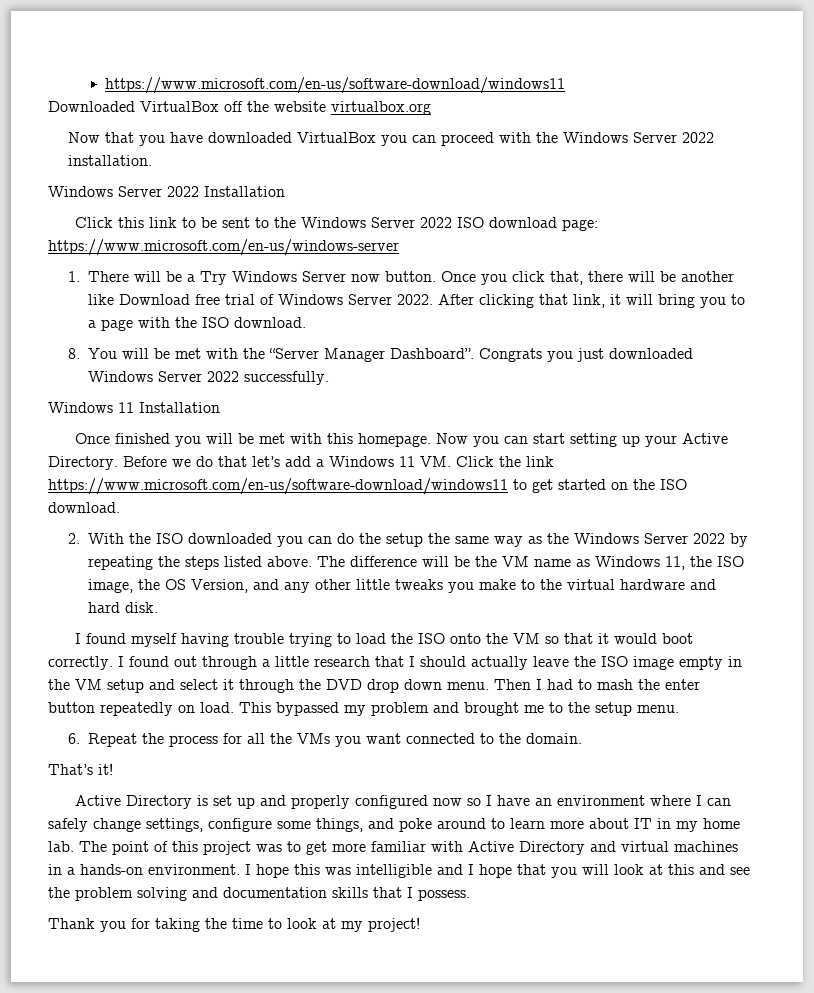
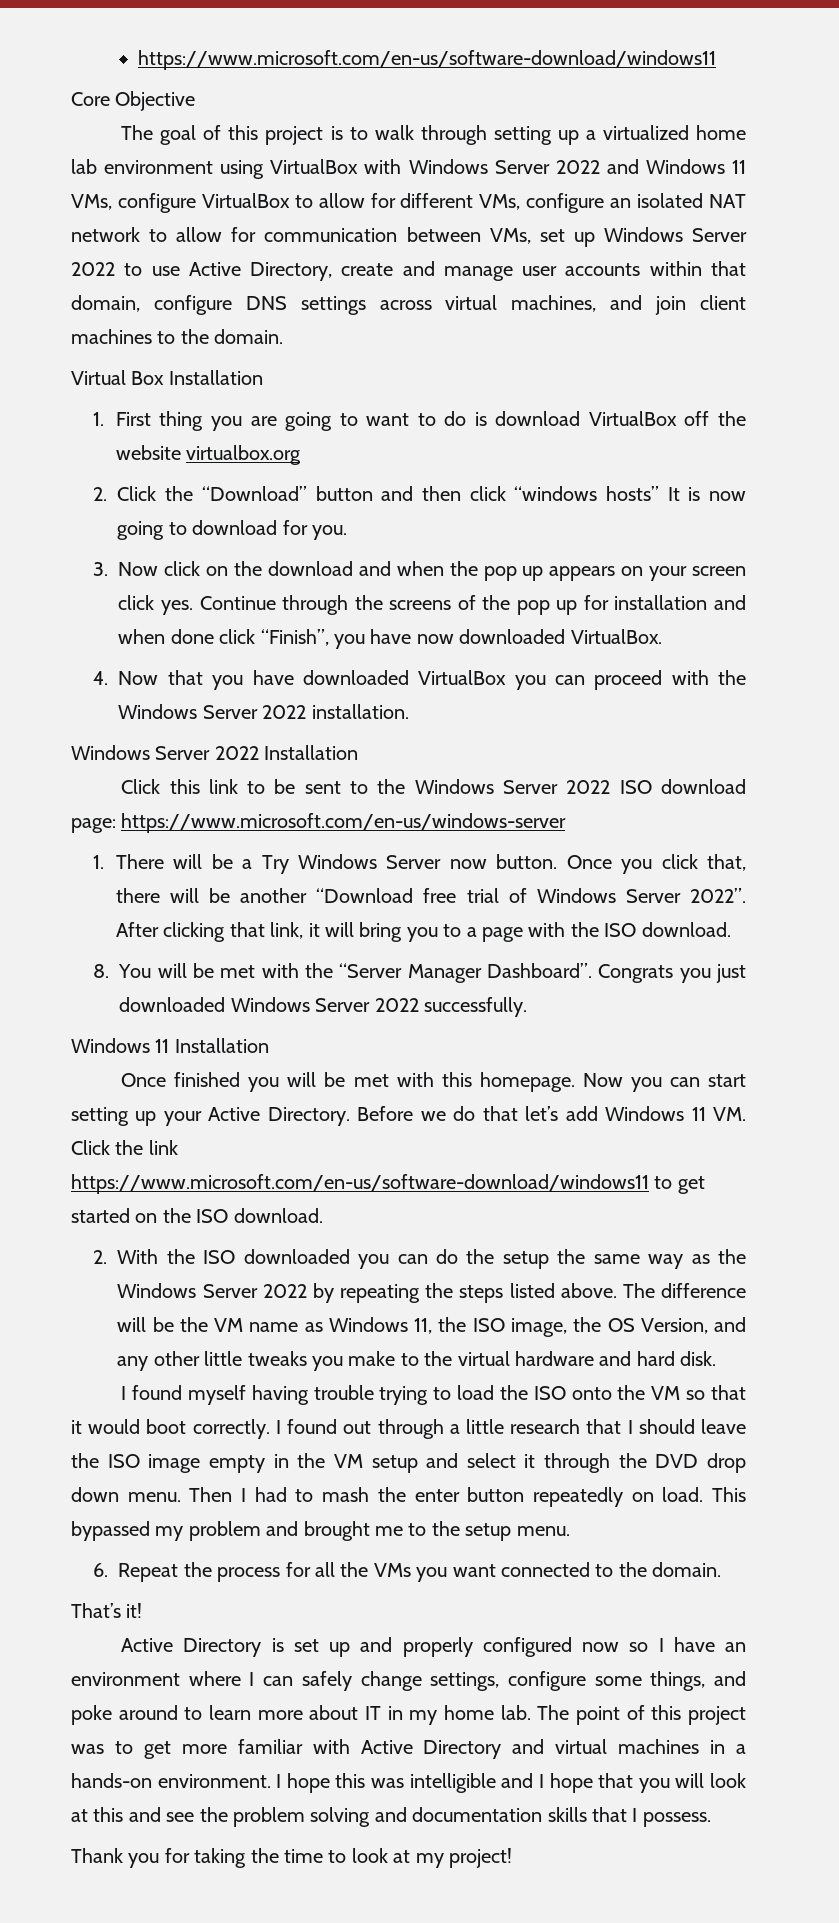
[48,101,135,112] Downloaded -> [71,91,196,111] [121,125,746,145] [71,159,747,179] [71,193,747,213] [71,227,748,247] [71,261,746,281] [71,295,747,315] [71,329,284,344] [71,370,263,385] [93,411,581,431] Core Objective // The goal of this project is to walk through setting up a virtualized home lab environment using VirtualBox with Windows Server 2022 and Windows 11 VMs, configure VirtualBox to allow for different VMs, configure an isolated NAT network to allow for communication between VMs, set up Windows Server 2022 to use Active Directory, create and manage user accounts within that domain, configure DNS settings across virtual machines, and join client machines to the domain. // Virtual Box Installation // 1. First thing you are going to want to do is download
(431, 108) none -> [93,486,747,501] [117,520,348,540] [93,561,746,581] [118,595,747,615] [118,629,662,649] [93,671,109,685] 2. Click the “Download” button and then click “windows hosts” It is now going to download for you. // 3. Now click on the download and when the pop up appears on your screen click yes. Continue through the screens of the pop up for installation and when done click “Finish”, you have now downloaded VirtualBox. // 4.
[87,294,190,305] like Download -> [316,888,414,903] “Download
[396,294,433,305] 2022. -> [690,888,747,903] 2022”.
[316,459,324,467] a -> (598, 1113) none
[471,656,528,670] actually -> (695, 1426) none

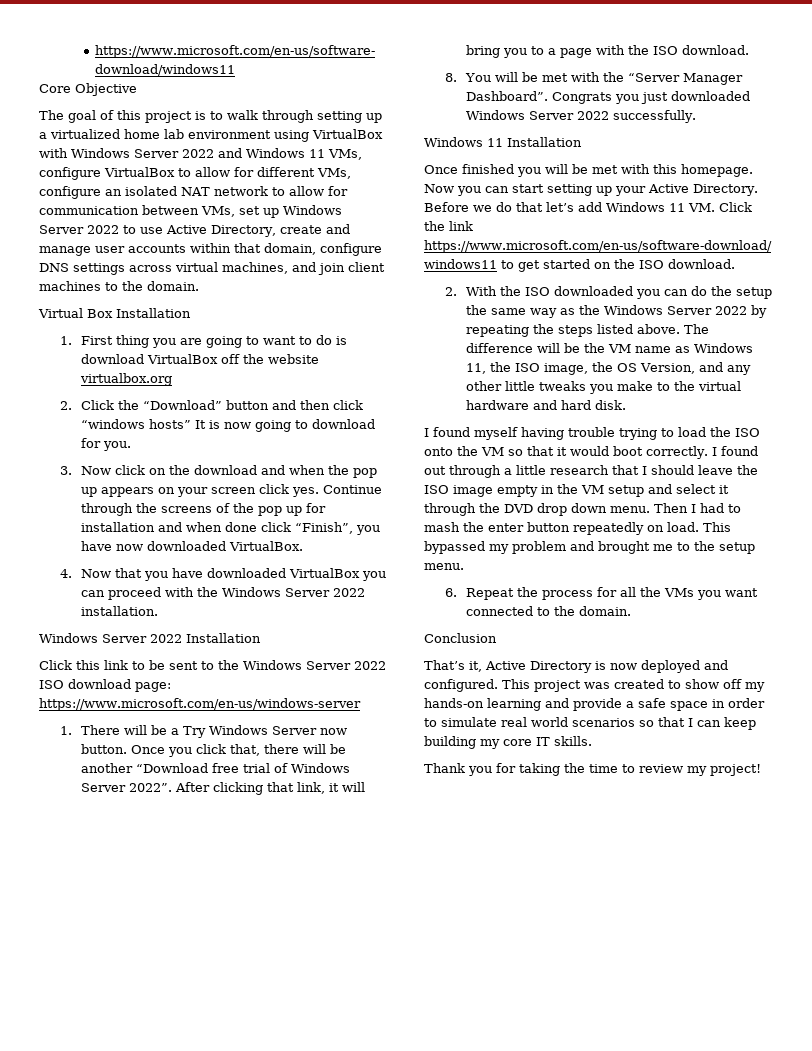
(722, 1569) none -> [424,633,497,643] // Conclusion
[126,1603,143,1618] it! // -> [469,661,482,672] it,
[293,1637,746,1657] [71,1671,746,1691] [71,1705,746,1725] [71,1739,746,1759] [71,1773,746,1793] [71,1807,711,1827] set up and properly configured now so I have an environment where I can safely change settings, configure some things, and poke around to learn more about IT in my home lab. The point of this project was to get more familiar with Active Directory and virtual machines in a hands-on environment. I hope this was intelligible and I hope that you will look at this and see the problem solving and documentation skills that I possess. -> [610,660,728,673] [424,679,765,692] [424,698,765,711] [424,717,756,730] [424,736,592,749] now deployed and configured. This project was created to show off my hands-on learning and provide a safe space in order to simulate real world scenarios so that I can keep building my core IT skills.
[351,1848,411,1863] look at -> [639,764,683,773] review

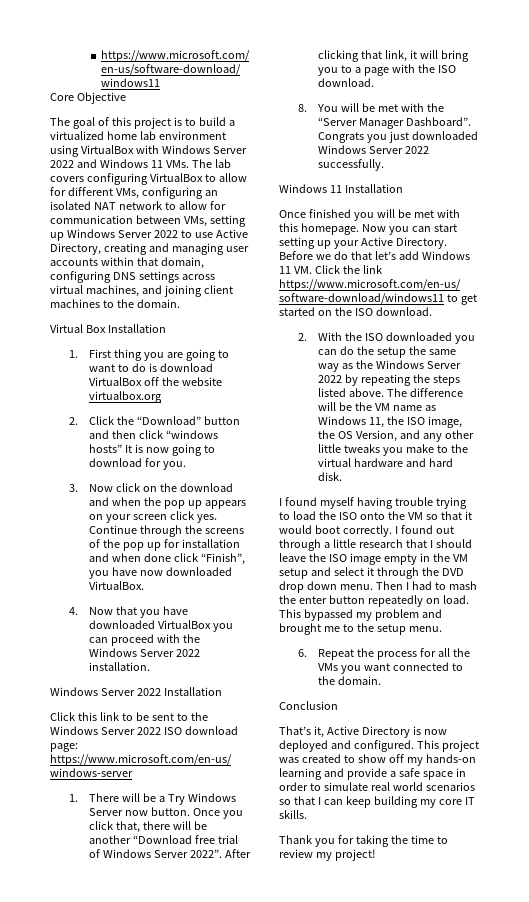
[227,110,382,123] walk through setting up -> [198,117,226,126] build
[328,149,362,160] [39,167,101,180] VMs, configure -> [165,159,231,168] [50,173,148,185] VMs. The lab covers configuring
[39,186,101,199] configure -> [141,187,203,199] configuring
[239,206,260,215] set -> [209,215,246,227] setting
[279,224,350,234] [39,246,91,256] create and manage -> [103,243,224,255] creating and managing
[320,243,382,256] configure -> [50,271,111,283] configuring
[318,263,345,275] join -> [163,285,202,297] joining

